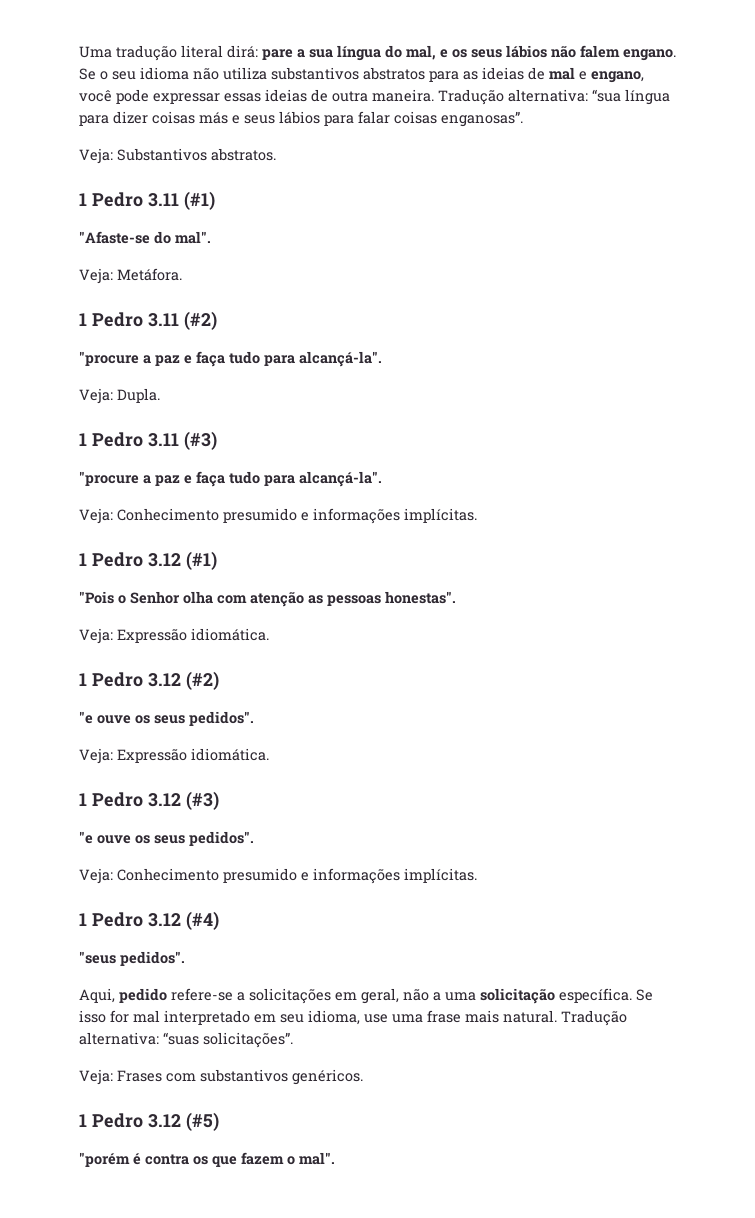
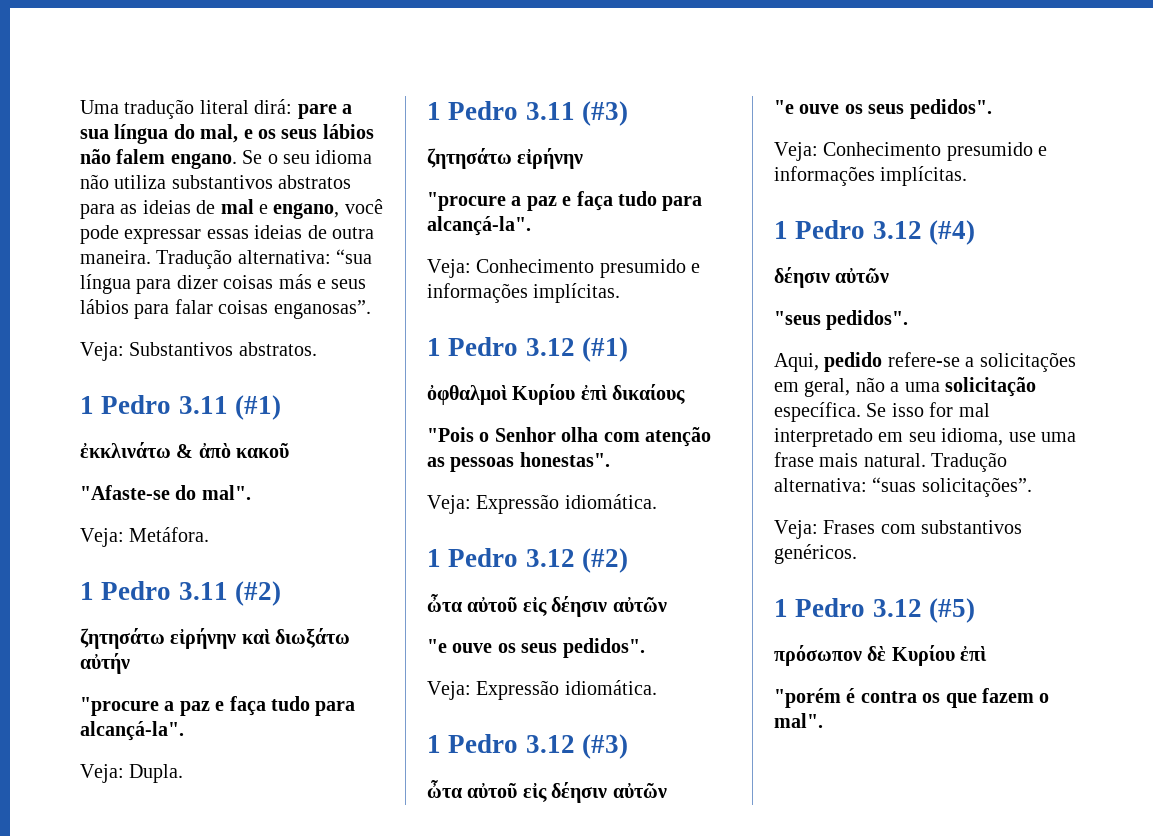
(215, 200) none -> [80,442,290,458] // ἐκκλινάτω & ἀπὸ κακοῦ
(217, 320) none -> [80,628,351,649] [80,653,130,674] // ζητησάτω εἰρήνην καὶ διωξάτω αὐτήν
(217, 440) none -> [427,148,584,169] // ζητησάτω εἰρήνην
(217, 560) none -> [427,384,686,405] // ὀφθαλμοὶ Κυρίου ἐπὶ δικαίους
(219, 680) none -> [427,594,667,617] // ὦτα αὐτοῦ εἰς δέησιν αὐτῶν
(219, 800) none -> [427,780,667,803] // ὦτα αὐτοῦ εἰς δέησιν αὐτῶν
(219, 920) none -> [774,267,890,288] // δέησιν αὐτῶν
(219, 1121) none -> [774,645,988,666] // πρόσωπον δὲ Κυρίου ἐπὶ

